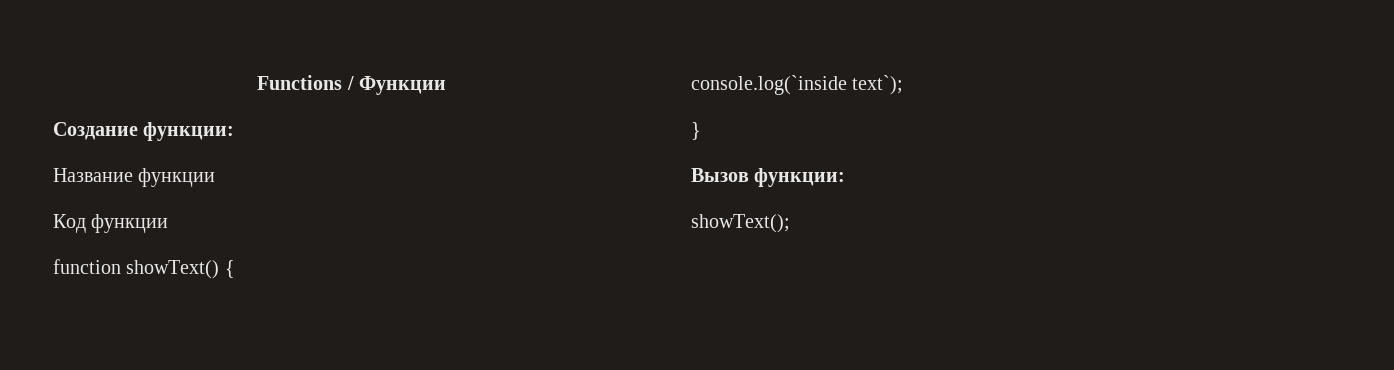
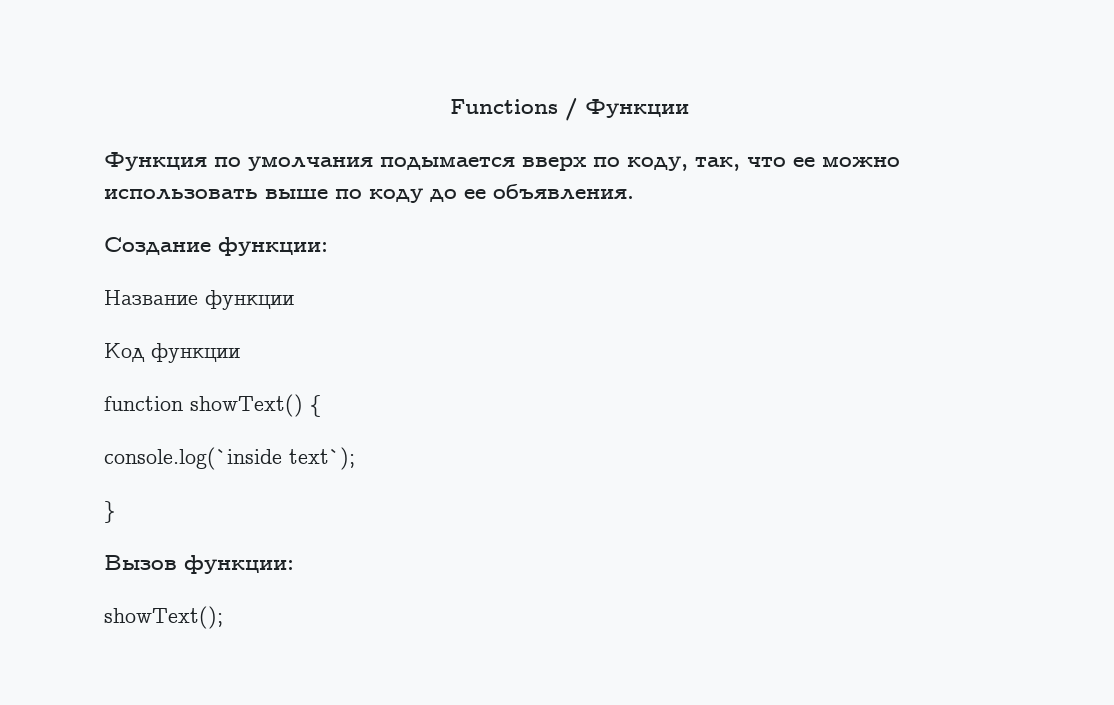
(446, 85) none -> [104,152,900,171] [104,184,634,203] // Функция по умолчания подымается вверх по коду, так, что ее можно использовать выше по коду до ее объявления.

